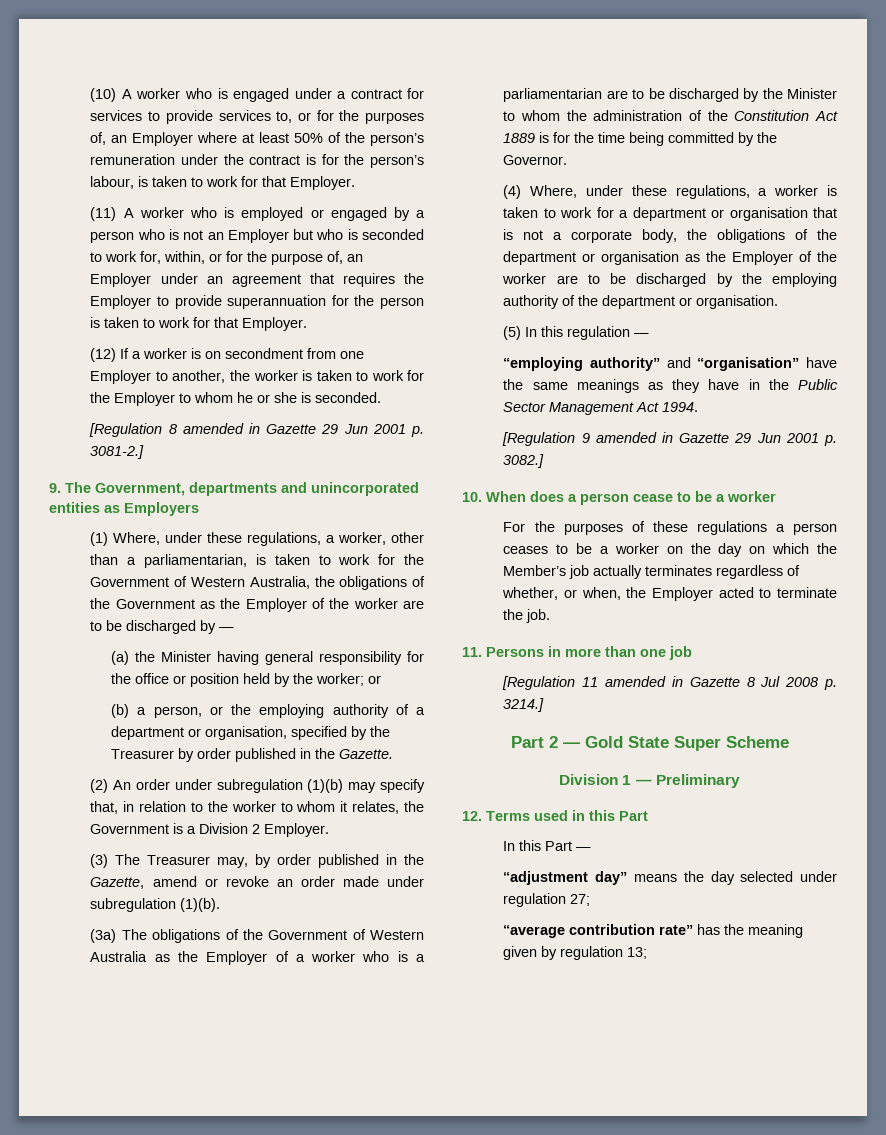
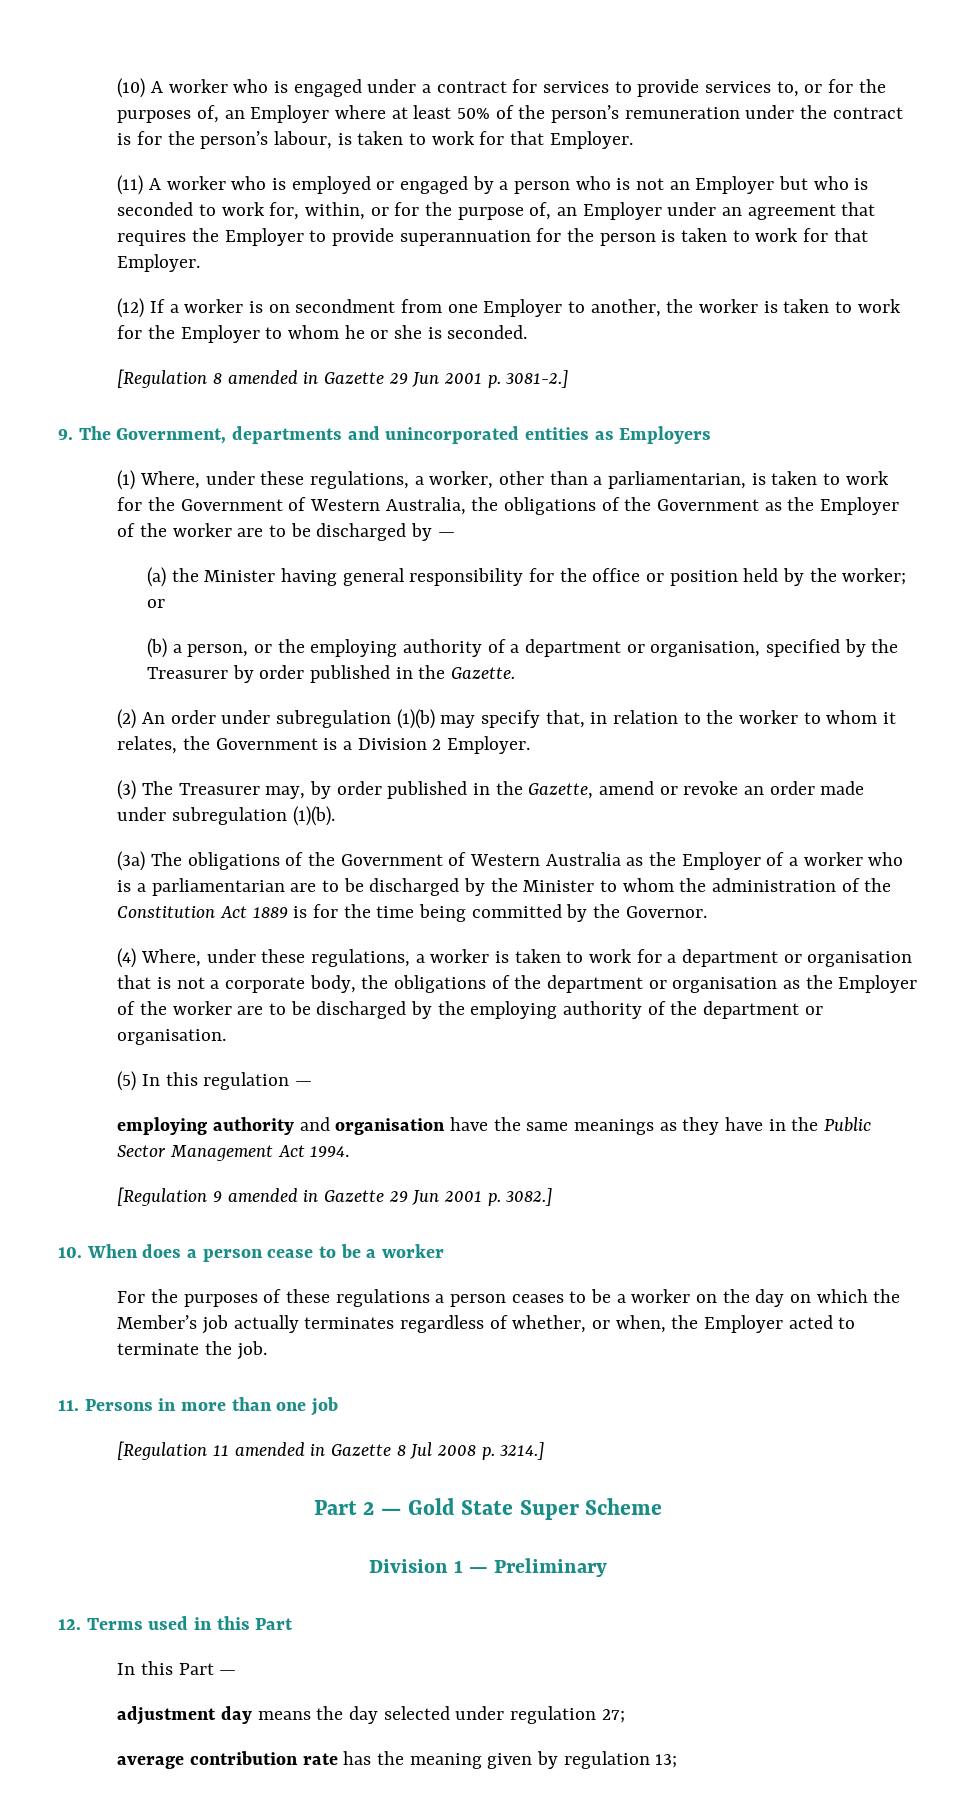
[503,357,800,371] “employing authority” and “organisation” -> [117,1117,446,1135] employing authority and organisation
[503,871,628,885] “adjustment day” -> [117,1706,253,1725] adjustment day
[503,924,694,938] “average contribution rate” -> [117,1751,338,1769] average contribution rate

